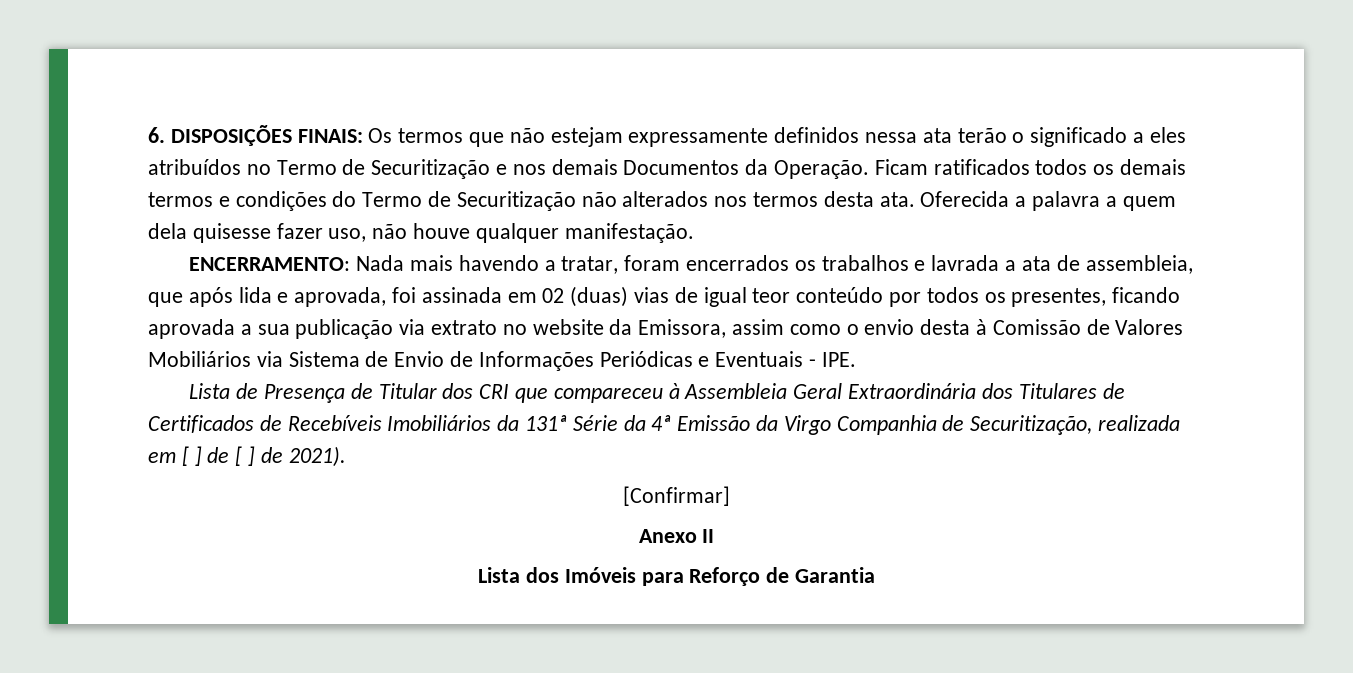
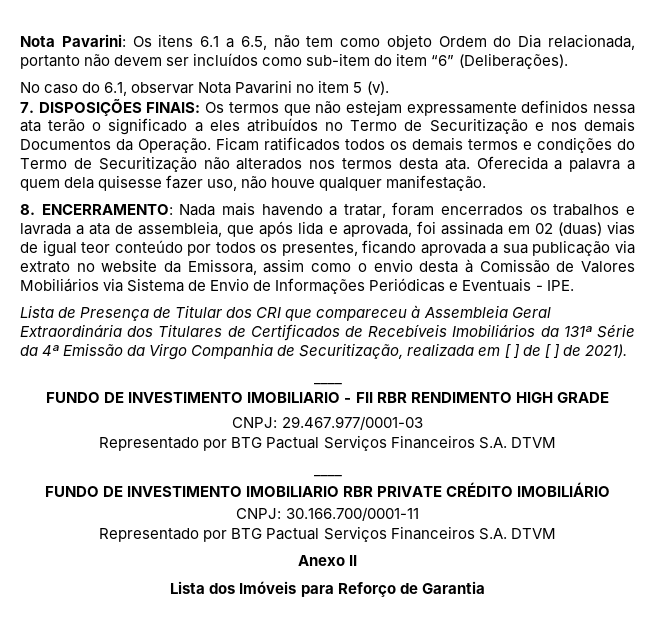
[148,127,165,143] 6. -> [20,34,635,50] [20,53,568,69] [20,80,389,96] [20,102,34,113] Nota Pavarini: Os itens 6.1 a 6.5, não tem como objeto Ordem do Dia relacionada, portanto não devem ser incluídos como sub-item do item “6” (Deliberações). // No caso do 6.1, observar Nota Pavarini no item 5 (v). // 7.
(694, 233) none -> [20,204,35,215] 8.
[623,486,730,506] [Confirmar] -> [313,383,342,385] [46,392,609,403] [232,416,423,430] [99,435,556,451] [313,475,342,477] [44,482,611,497] [236,507,419,521] [99,526,556,542] ____ // FUNDO DE INVESTIMENTO IMOBILIARIO - FII RBR RENDIMENTO HIGH GRADE // CNPJ: 29.467.977/0001-03 // Representado por BTG Pactual Serviços Financeiros S.A. DTVM // ____ // FUNDO DE INVESTIMENTO IMOBILIARIO RBR PRIVATE CRÉDITO IMOBILIÁRIO // CNPJ: 30.166.700/0001-11 // Representado por BTG Pactual Serviços Financeiros S.A. DTVM

